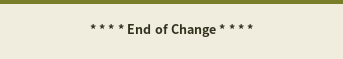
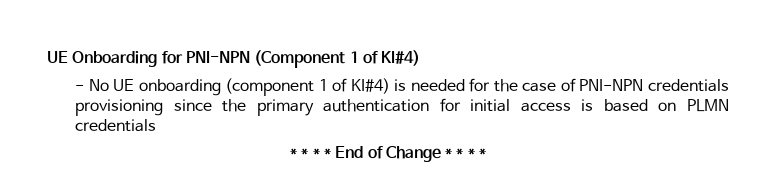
(89, 29) none -> [47,50,421,68] [75,78,730,96] [75,98,730,116] [75,119,157,132] UE Onboarding for PNI-NPN (Component 1 of KI#4) // - No UE onboarding (component 1 of KI#4) is needed for the case of PNI-NPN credentials provisioning since the primary authentication for initial access is based on PLMN credentials //

